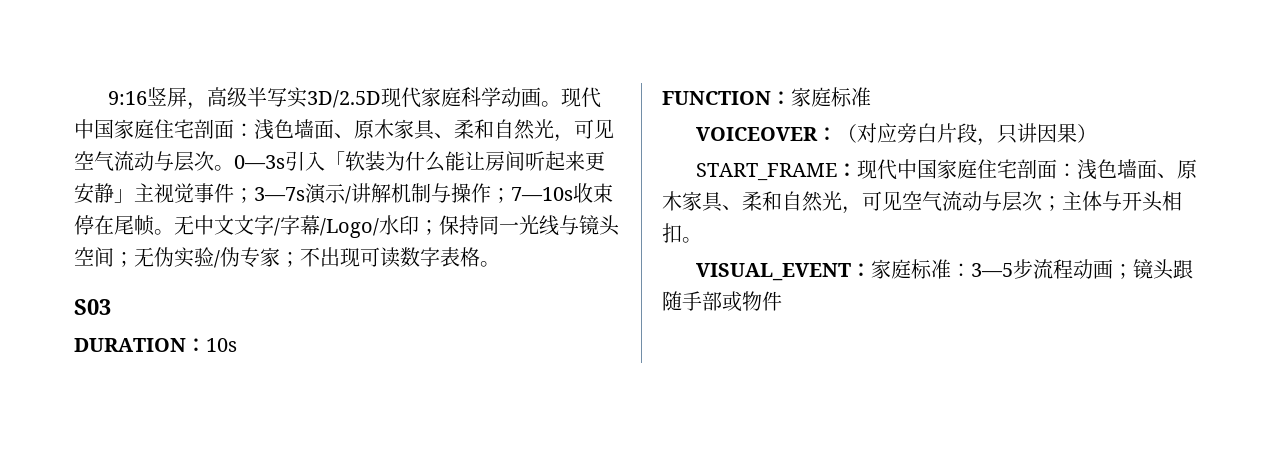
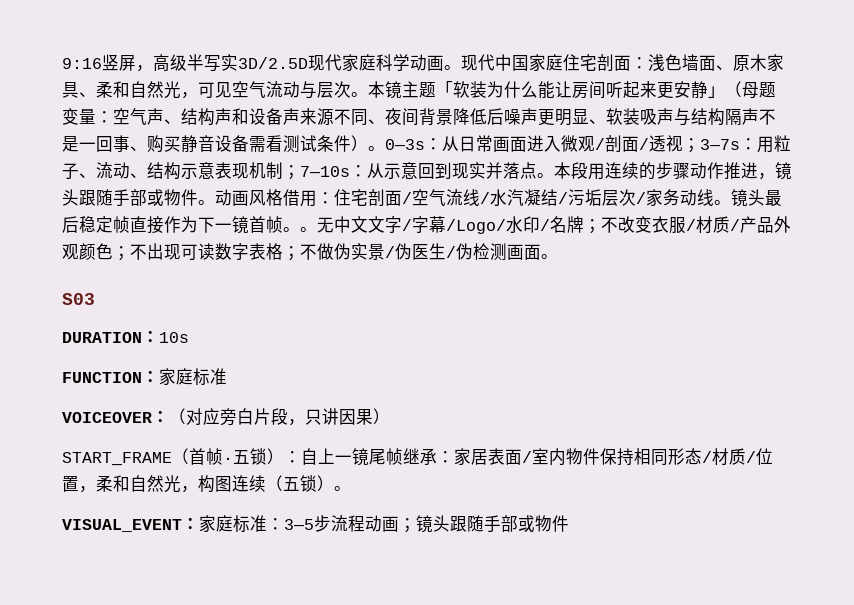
[234,151,325,171] 0—3s引入 -> [368,81,436,99] 本镜主题
[134,183,613,204] [74,215,155,236] 主视觉事件；3—7s演示/讲解机制与操作；7—10s收束停在尾帧 -> [725,81,776,99] [62,108,776,126] [62,135,791,153] [62,162,792,180] [62,189,782,207] [62,216,300,234] （母题变量：空气声、结构声和设备声来源不同、夜间背景降低后噪声更明显、软装吸声与结构隔声不是一回事、购买静音设备需看测试条件）。0—3s：从日常画面进入微观/剖面/透视；3—7s：用粒子、流动、结构示意表现机制；7—10s：从示意回到现实并落点。本段用连续的步骤动作推进，镜头跟随手部或物件。动画风格借用：住宅剖面/空气流线/水汽凝结/污垢层次/家务动线。镜头最后稳定帧直接作为下一镜首帧。
[419,215,620,236] [74,247,280,268] ；保持同一光线与镜头空间；无伪实验/伪专家 -> [540,216,791,234] [62,243,113,260] /名牌；不改变衣服/材质/产品外观颜色
(480, 257) none -> [283,243,541,261] ；不做伪实景/伪医生/伪检测画面
[837,159,1198,180] [662,191,1182,214] [662,223,682,243] ：现代中国家庭住宅剖面：浅色墙面、原木家具、柔和自然光，可见空气流动与层次；主体与开头相扣 -> [172,448,773,466] [62,475,334,493] （首帧·五锁）：自上一镜尾帧继承：家居表面/室内物件保持相同形态/材质/位置，柔和自然光，构图连续（五锁）

